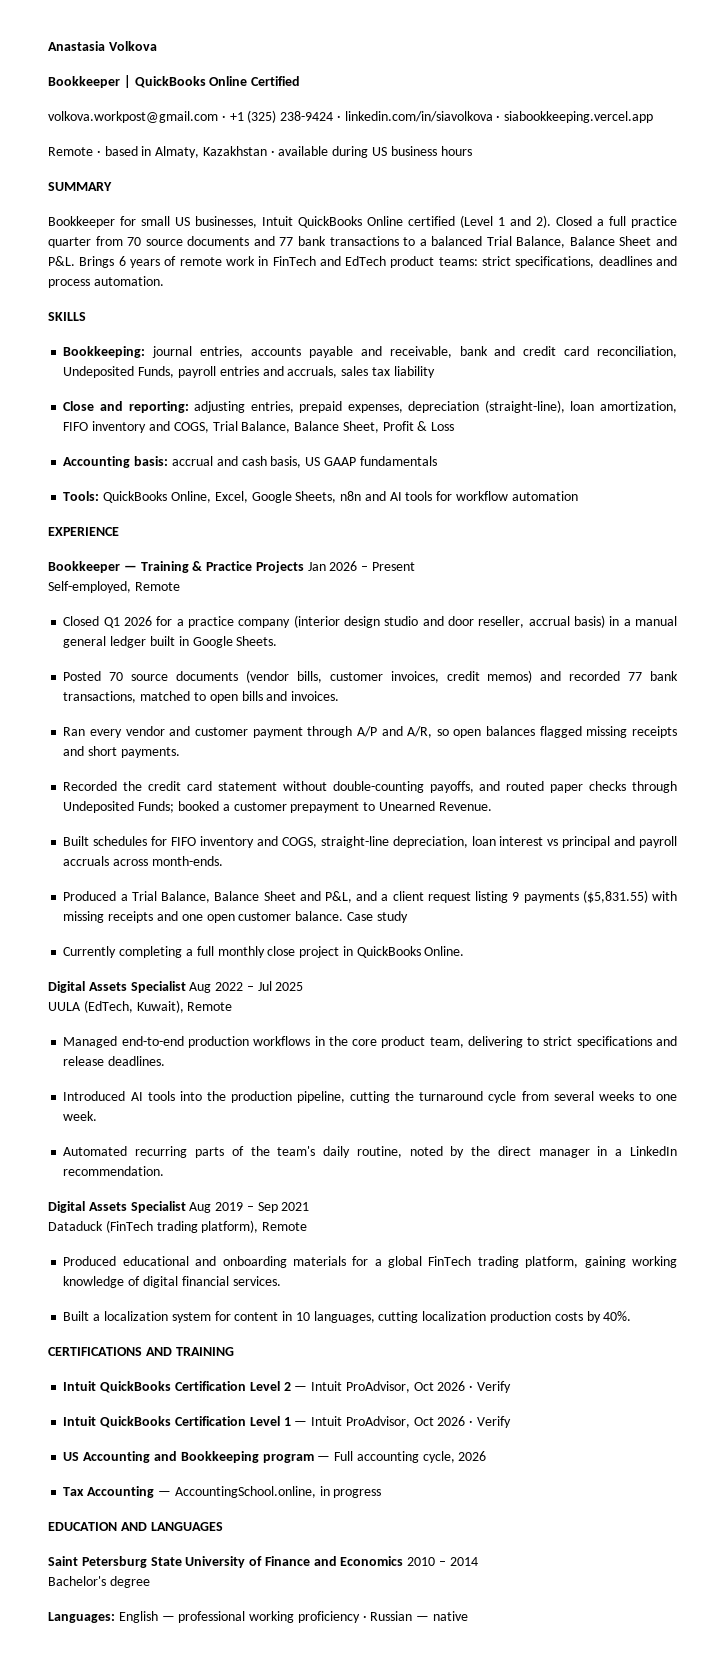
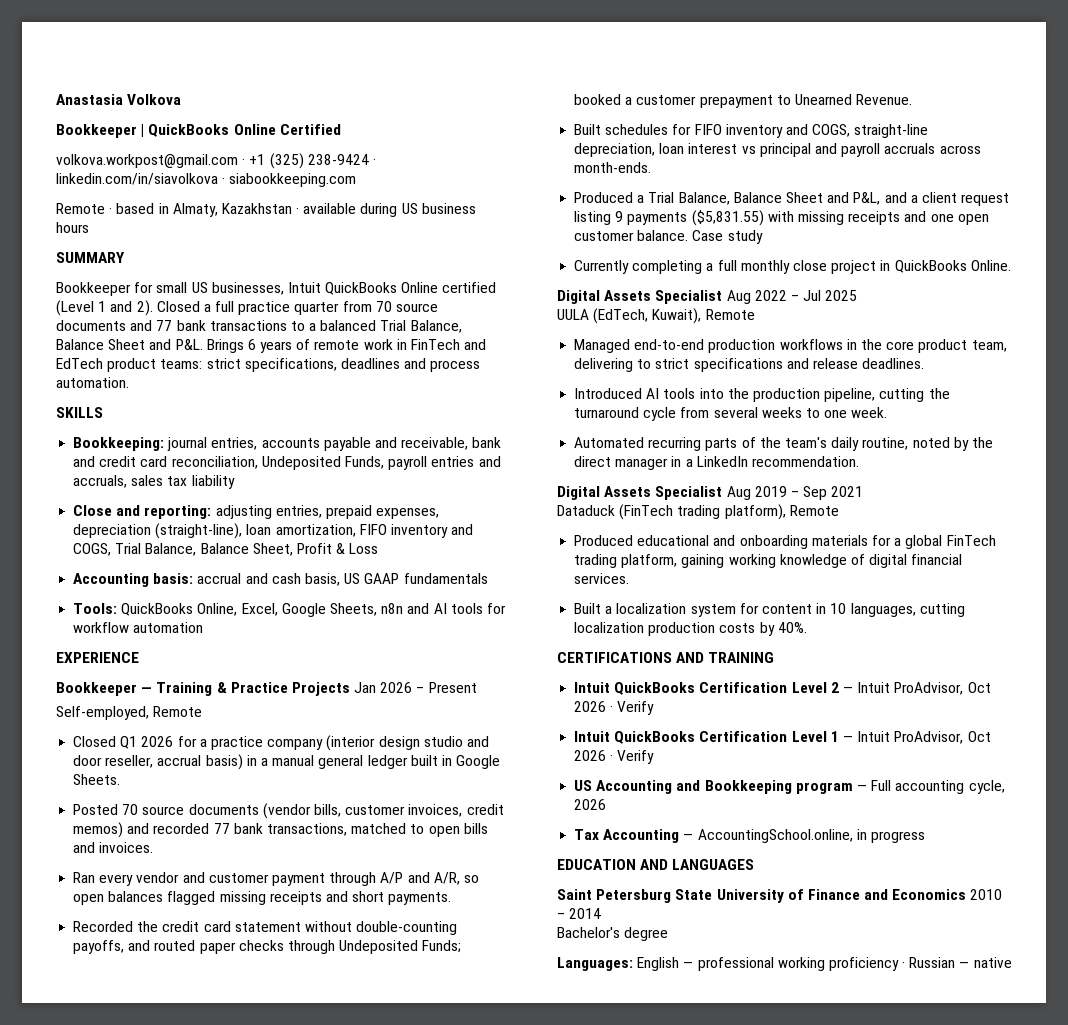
[504,111,654,123] siabookkeeping.vercel.app -> [229,173,357,187] siabookkeeping.com

